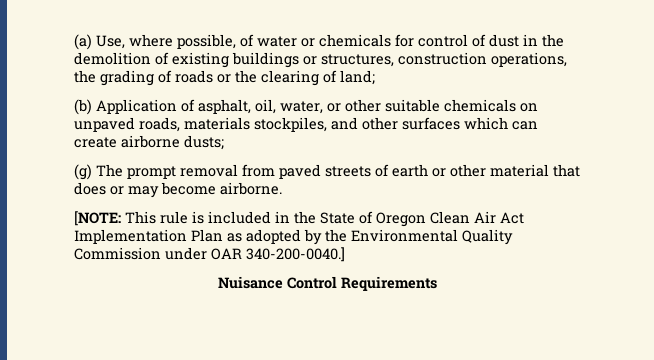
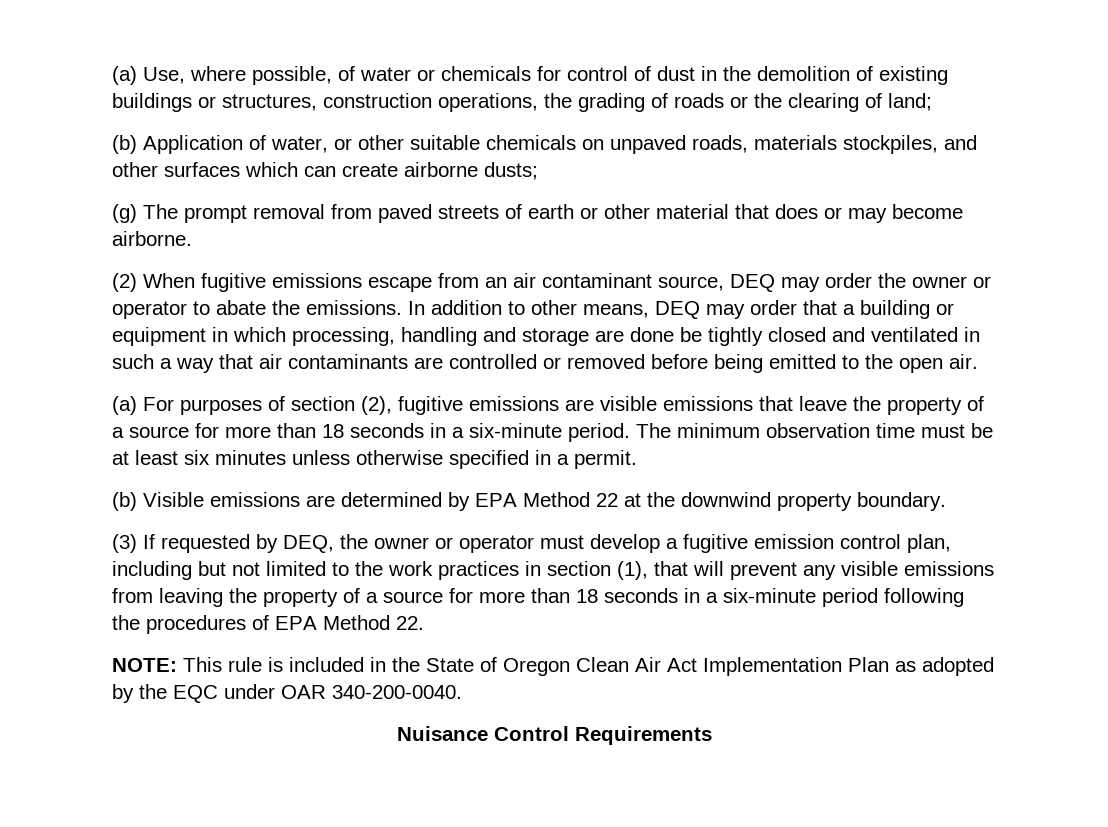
[198,99,276,114] asphalt, oil, -> (266, 142) none
[74,211,121,226] [NOTE: -> [112,273,991,292] [112,300,954,319] [112,327,980,346] [112,354,978,373] [112,396,984,415] [112,423,993,442] [112,450,637,469] [112,492,946,511] [112,534,951,553] [112,561,994,580] [112,588,964,607] [112,615,424,634] [112,658,177,672] (2) When fugitive emissions escape from an air contaminant source, DEQ may order the owner or operator to abate the emissions. In addition to other means, DEQ may order that a building or equipment in which processing, handling and storage are done be tightly closed and ventilated in such a way that air contaminants are controlled or removed before being emitted to the open air. // (a) For purposes of section (2), fugitive emissions are visible emissions that leave the property of a source for more than 18 seconds in a six-minute period. The minimum observation time must be at least six minutes unless otherwise specified in a permit. // (b) Visible emissions are determined by EPA Method 22 at the downwind property boundary. // (3) If requested by DEQ, the owner or operator must develop a fugitive emission control plan, including but not limited to the work practices in section (1), that will prevent any visible emissions from leaving the property of a source for more than 18 seconds in a six-minute period following the procedures of EPA Method 22. // NOTE:
[351,229,513,245] [74,247,161,260] Environmental Quality Commission -> [173,685,218,703] EQC
[246,247,345,262] 340-200-0040.] -> [332,685,462,699] 340-200-0040.

